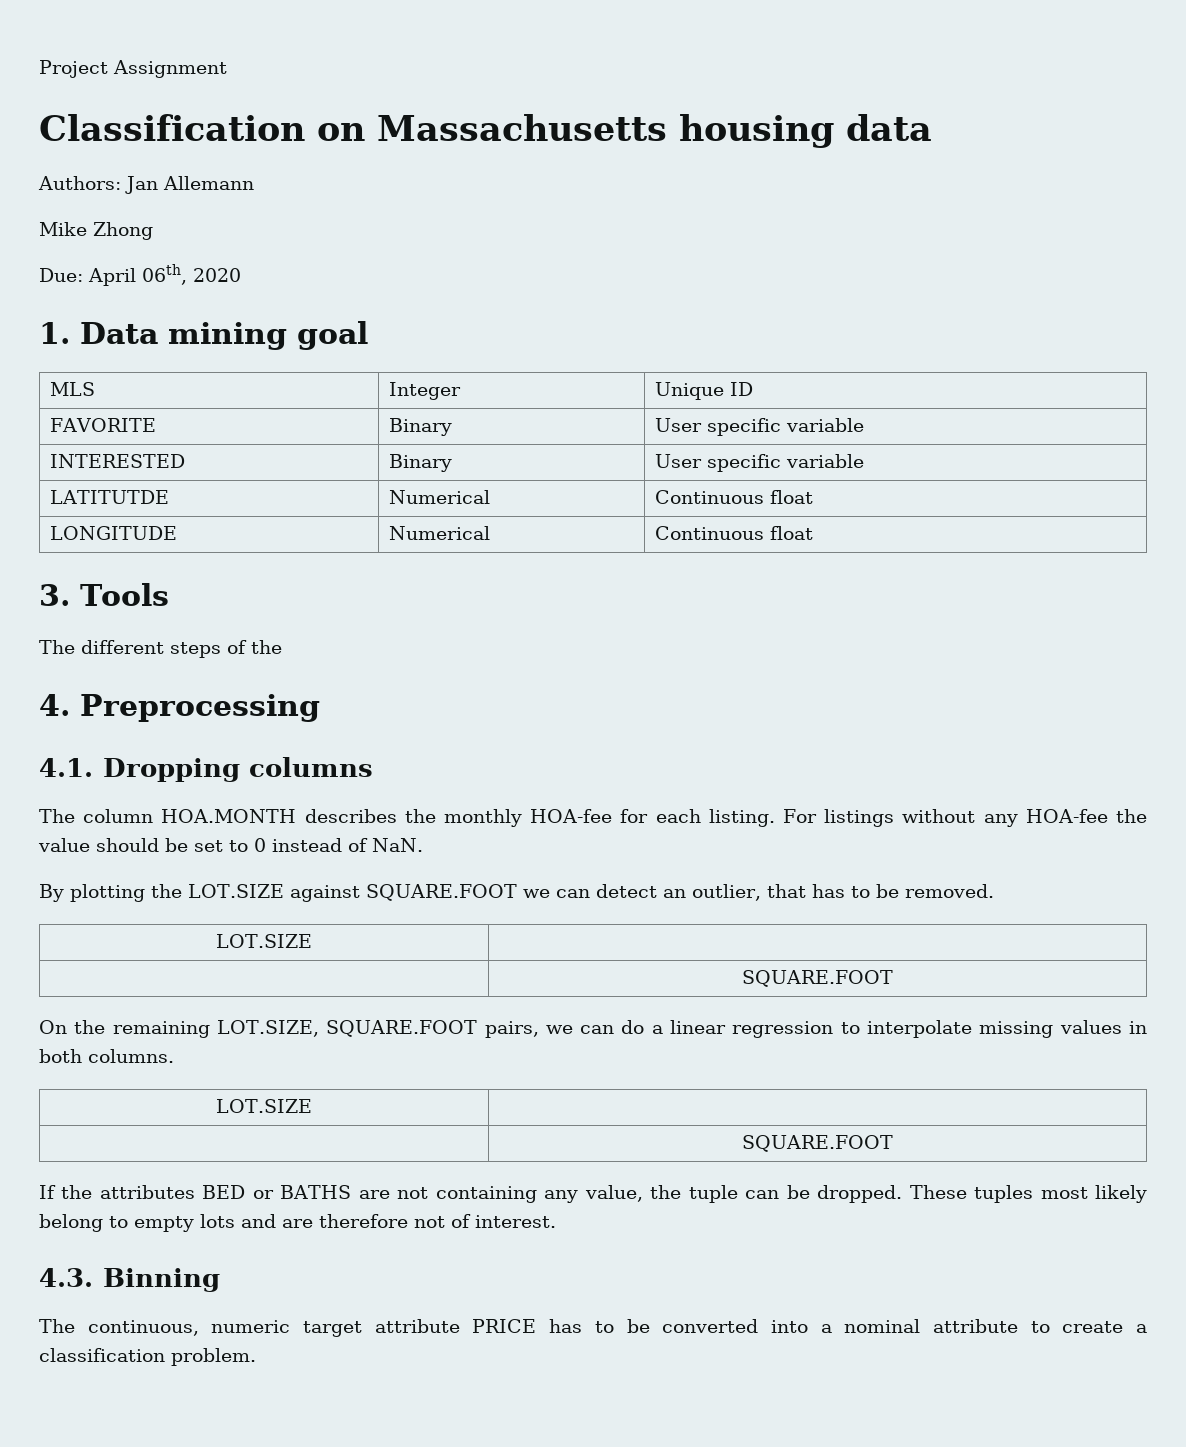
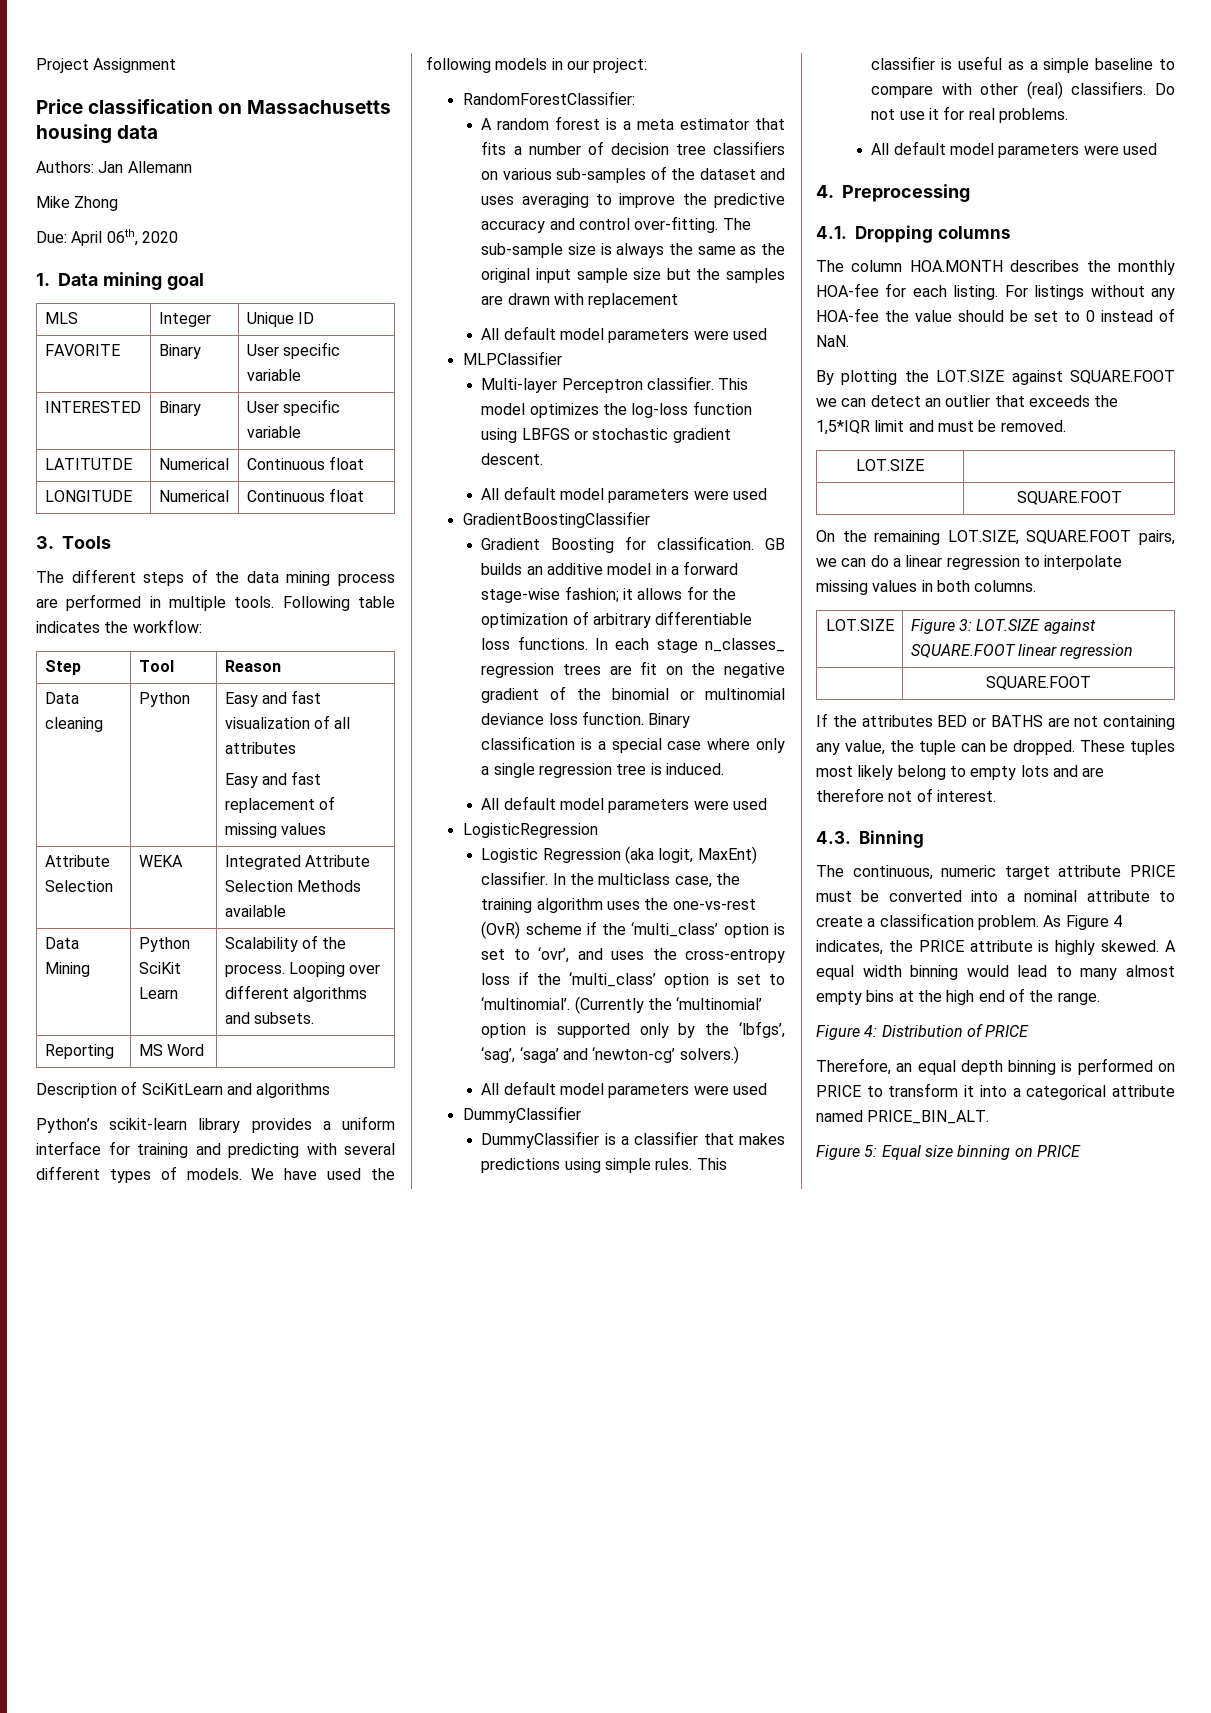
[39,114,305,141] Classification -> [36,99,214,114] Price classification
(282, 647) none -> [246,571,395,586] [36,594,396,611] [36,619,202,633] [44,660,81,675] [138,660,174,672] [224,660,281,672] [44,692,79,704] [44,717,103,732] [138,692,190,707] [224,690,322,707] [224,715,351,729] [224,742,296,754] [224,771,322,788] [224,796,335,813] [224,823,326,838] [44,855,110,867] [44,880,113,892] [138,855,183,867] [224,855,370,870] [224,880,361,892] [224,905,286,917] [44,937,79,949] [44,962,90,977] [138,937,190,952] [138,962,181,974] [138,987,178,999] [224,935,347,952] [224,962,381,977] [224,985,367,1002] [224,1012,314,1024] [44,1044,114,1059] [138,1044,204,1056] [36,1081,331,1098] [36,1116,395,1133] [36,1141,395,1158] [36,1166,395,1183] [426,56,648,73] [462,91,635,105] [481,116,785,130] [481,141,785,155] [481,166,785,183] [481,193,785,208] [481,216,751,233] [481,243,785,258] [481,268,785,283] [481,293,679,308] [481,326,768,343] [462,351,562,365] [481,376,749,393] [481,401,752,418] [481,428,731,443] [481,453,544,465] [481,486,768,503] [462,511,650,528] [481,536,785,553] [481,561,739,575] [481,586,737,603] [481,611,753,628] [481,636,785,653] [481,661,785,678] [481,686,785,703] [481,711,691,728] [481,736,785,753] [481,763,725,778] [481,796,768,813] [462,823,598,838] [481,846,757,864] [481,871,741,888] [481,898,756,913] [481,921,785,939] [481,947,785,963] [481,971,785,988] [481,996,763,1014] [481,1021,785,1038] [481,1046,739,1064] [481,1081,768,1098] [462,1106,581,1123] [481,1131,785,1148] [481,1158,727,1173] [871,56,1175,73] [871,81,1175,99] [871,106,1069,123] [871,141,1158,158] data mining process are performed in multiple tools. Following table indicates the workflow: // Step | Tool | Reason // Data cleaning | Python | Easy and fast visualization of all attributes // Easy and fast replacement of missing values // Attribute Selection | WEKA | Integrated Attribute Selection Methods available // Data Mining | Python SciKit Learn | Scalability of the process. Looping over different algorithms and subsets. // Reporting | MS Word | // Description of SciKitLearn and algorithms // Python’s scikit-learn library provides a uniform interface for training and predicting with several different types of models. We have used the following models in our project: // RandomForestClassifier: // A random forest is a meta estimator that fits a number of decision tree classifiers on various sub-samples of the dataset and uses averaging to improve the predictive accuracy and control over-fitting. The sub-sample size is always the same as the original input sample size but the samples are drawn with replacement // All default model parameters were used // MLPClassifier // Multi-layer Perceptron classifier. This model optimizes the log-loss function using LBFGS or stochastic gradient descent. // All default model parameters were used // GradientBoostingClassifier // Gradient Boosting for classification. GB builds an additive model in a forward stage-wise fashion; it allows for the optimization of arbitrary differentiable loss functions. In each stage n_classes_ regression trees are fit on the negative gradient of the binomial or multinomial deviance loss function. Binary classification is a special case where only a single regression tree is induced. // All default model parameters were used // LogisticRegression // Logistic Regression (aka logit, MaxEnt) classifier. In the multiclass case, the training algorithm uses the one-vs-rest (OvR) scheme if the ‘multi_class’ option is set to ‘ovr’, and uses the cross-entropy loss if the ‘multi_class’ option is set to ‘multinomial’. (Currently the ‘multinomial’ option is supported only by the ‘lbfgs’, ‘sag’, ‘saga’ and ‘newton-cg’ solvers.) // All default model parameters were used // DummyClassifier // DummyClassifier is a classifier that makes predictions using simple rules. This classifier is useful as a simple baseline to compare with other (real) classifiers. Do not use it for real problems. // All default model parameters were used
[691,884,870,901] outlier, that has to -> [945,395,1119,407] [816,420,974,435] outlier that exceeds the 1,5*IQR limit and must
(313, 1106) none -> [910,619,1096,634] [910,644,1134,659] Figure 3: LOT.SIZE against SQUARE.FOOT linear regression
[549,1319,614,1333] has to -> [816,891,852,902] must
(256, 1357) none -> [1043,915,1122,930] [816,940,1176,955] [816,965,1175,980] [816,988,1100,1005] [816,1023,1030,1040] [816,1058,1175,1075] [816,1083,1175,1100] [816,1110,990,1124] [816,1145,1081,1160] As Figure 4 indicates, the PRICE attribute is highly skewed. A equal width binning would lead to many almost empty bins at the high end of the range. // Figure 4: Distribution of PRICE // Therefore, an equal depth binning is performed on PRICE to transform it into a categorical attribute named PRICE_BIN_ALT. // Figure 5: Equal size binning on PRICE

